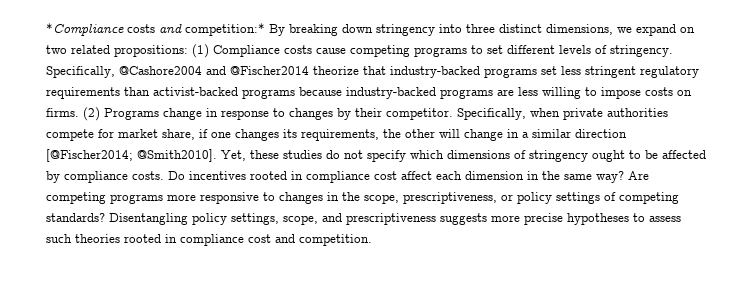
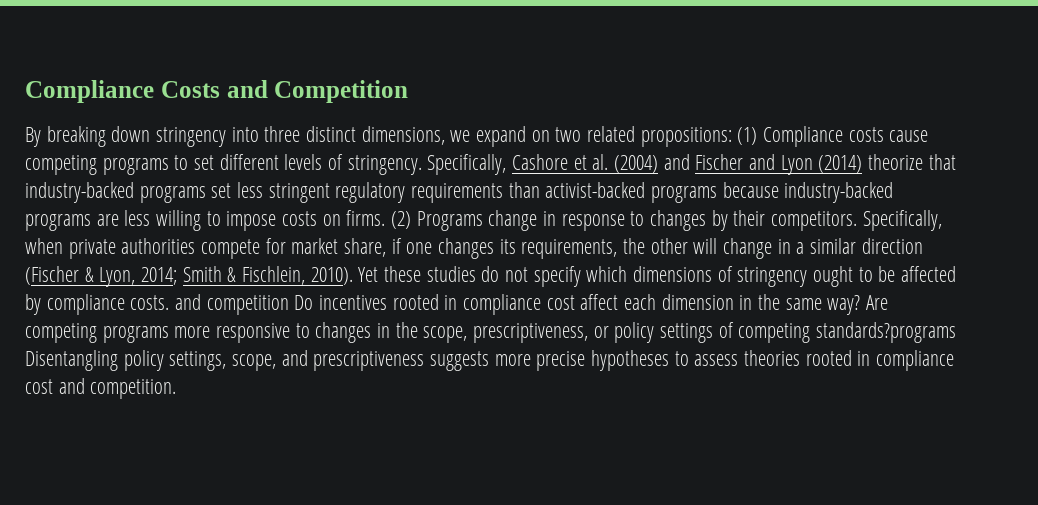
[46,23,265,36] *Compliance costs and competition:* -> [25,80,409,103] Compliance Costs and Competition //
[119,66,309,75] @Cashore2004 and @Fischer2014 -> [511,154,863,175] Cashore et al. (2004) and Fischer and Lyon (2014)
[386,108,453,120] competitor. -> [771,211,858,231] competitors.
[46,149,246,162] [@Fischer2014; @Smith2010]. Yet, -> [25,266,379,287] (Fischer & Lyon, 2014; Smith & Fischlein, 2010). Yet
(164, 175) none -> [175,294,289,315] and competition
[46,213,105,222] standards? -> [816,322,957,343] standards?programs
[46,234,72,243] such -> (739, 360) none

